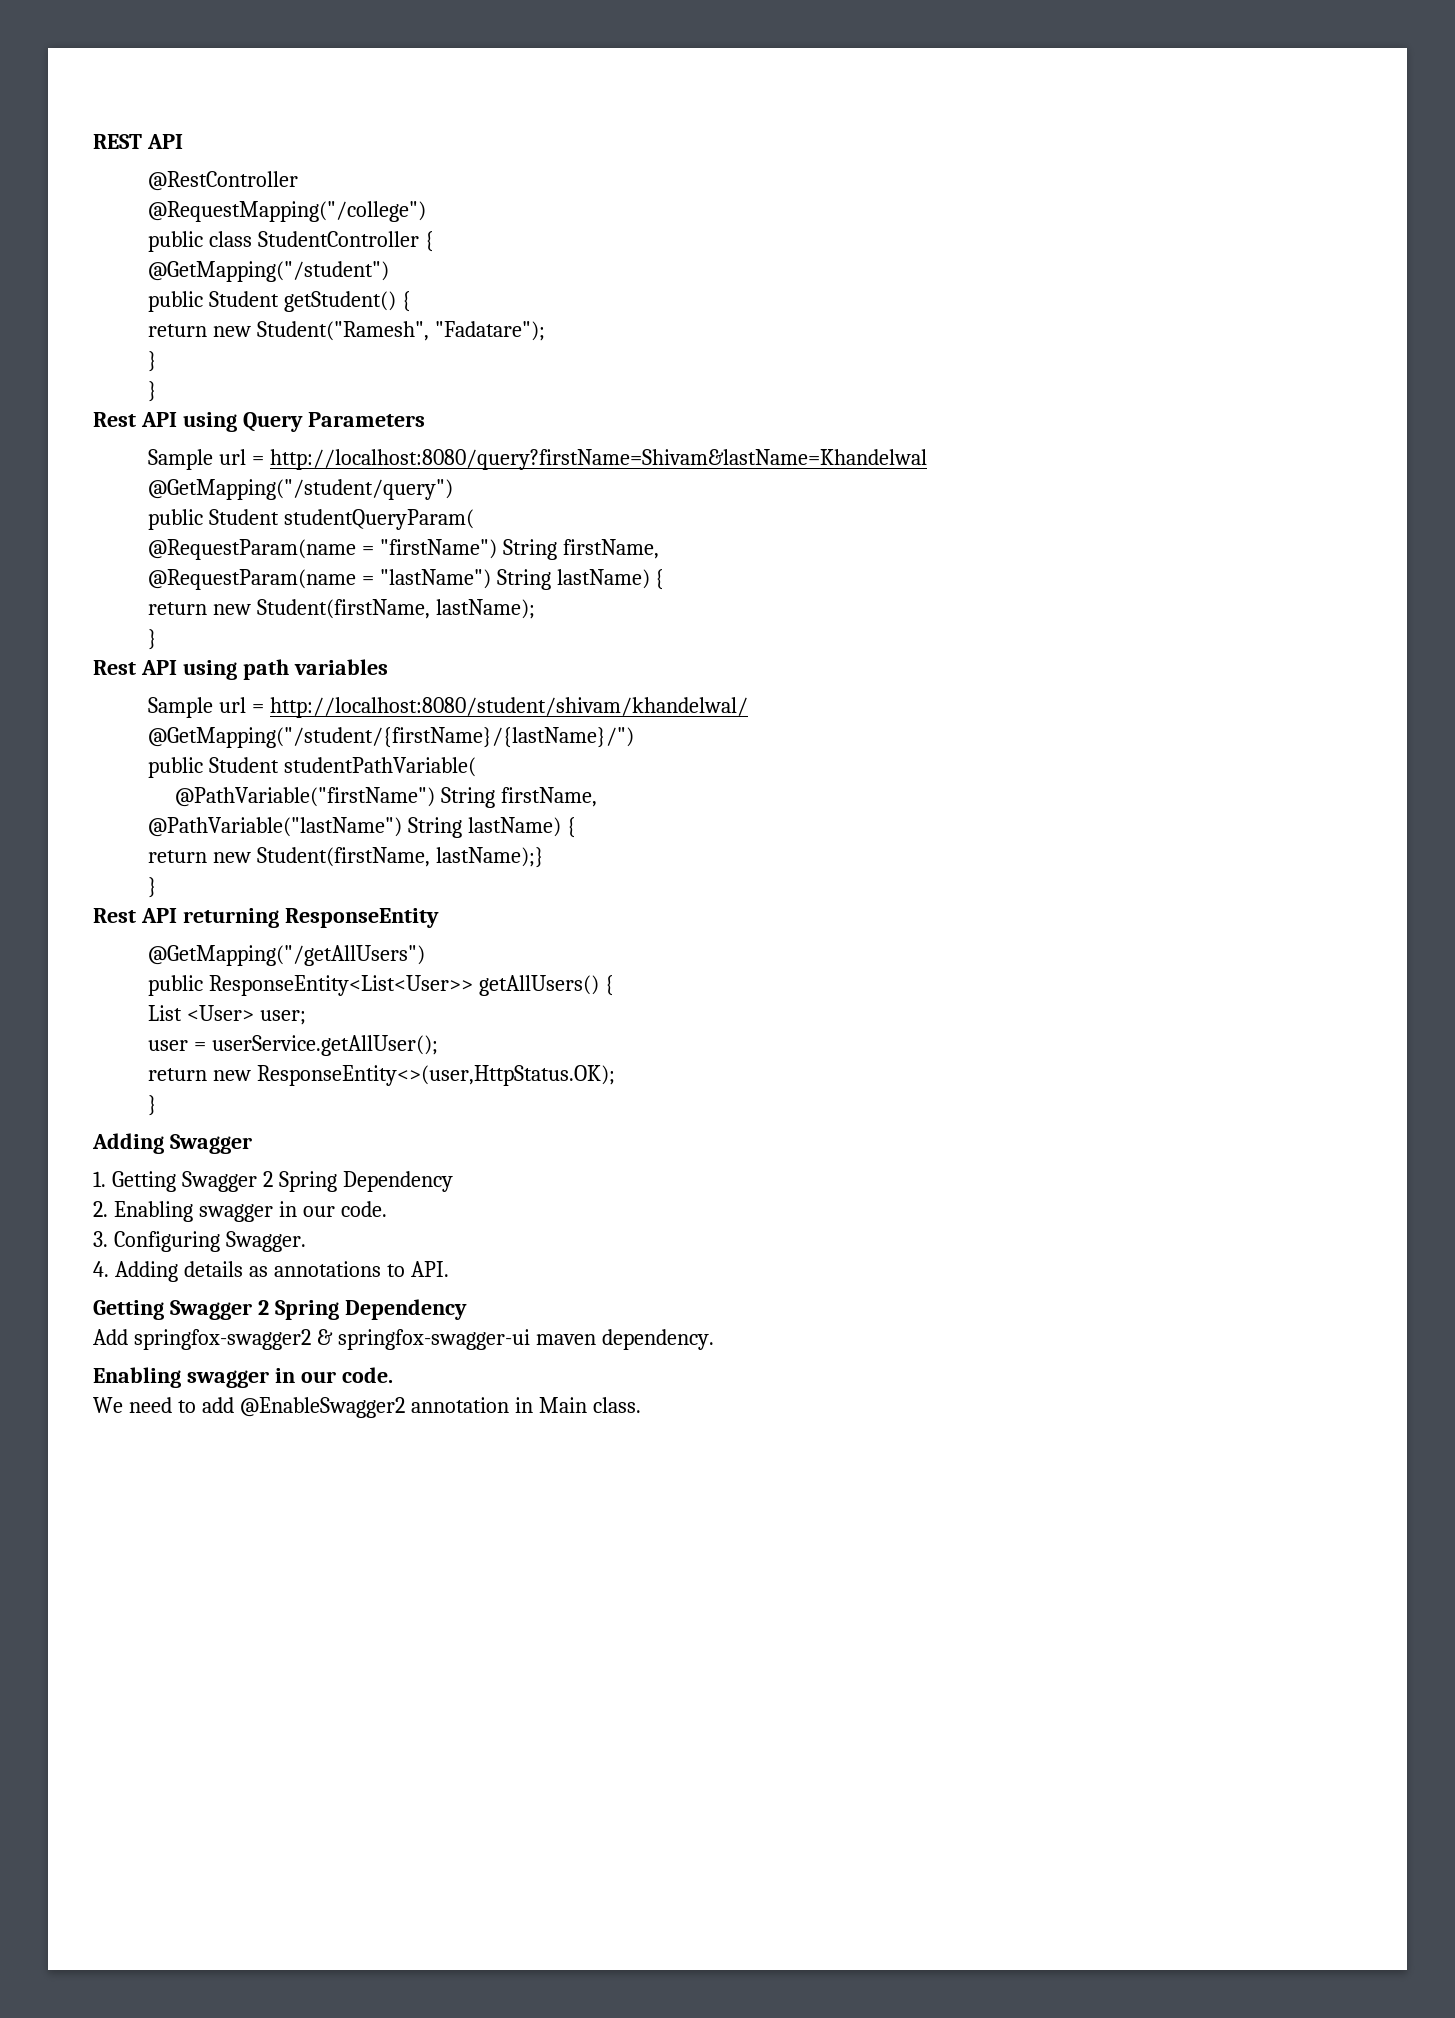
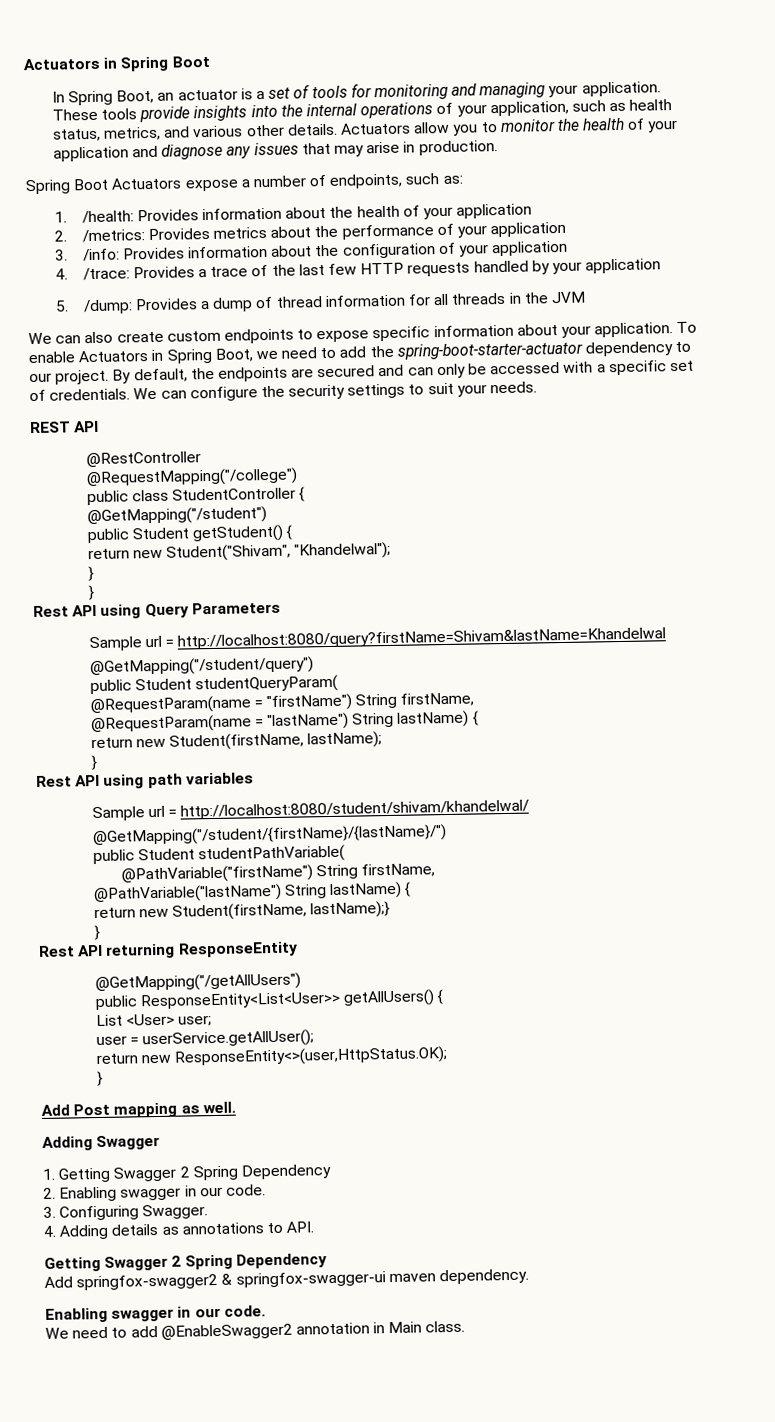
(93, 141) none -> [23,55,210,72] [51,81,661,106] [51,99,673,123] [52,117,679,142] [52,140,498,162] [25,173,463,195] [53,203,533,224] [53,221,567,243] [54,240,569,262] [54,258,662,281] [54,291,586,315] [28,321,698,345] [28,341,692,364] [29,360,694,385] [29,381,538,402] Actuators in Spring Boot // In Spring Boot, an actuator is a set of tools for monitoring and managing your application. These tools provide insights into the internal operations of your application, such as health status, metrics, and various other details. Actuators allow you to monitor the health of your application and diagnose any issues that may arise in production. // Spring Boot Actuators expose a number of endpoints, such as: // 1. /health: Provides information about the health of your application // 2. /metrics: Provides metrics about the performance of your application // 3. /info: Provides information about the configuration of your application // 4. /trace: Provides a trace of the last few HTTP requests handled by your application // 5. /dump: Provides a dump of thread information for all threads in the JVM // We can also create custom endpoints to expose specific information about your application. To enable Actuators in Spring Boot, we need to add the spring-boot-starter-actuator dependency to our project. By default, the endpoints are secured and can only be accessed with a specific set of credentials. We can configure the security settings to suit your needs. //
[256,321,545,341] Student("Ramesh", "Fadatare"); -> [166,541,392,562] Student("Shivam", "Khandelwal");
(157, 1105) none -> [41,1101,236,1118] // Add Post mapping as well.

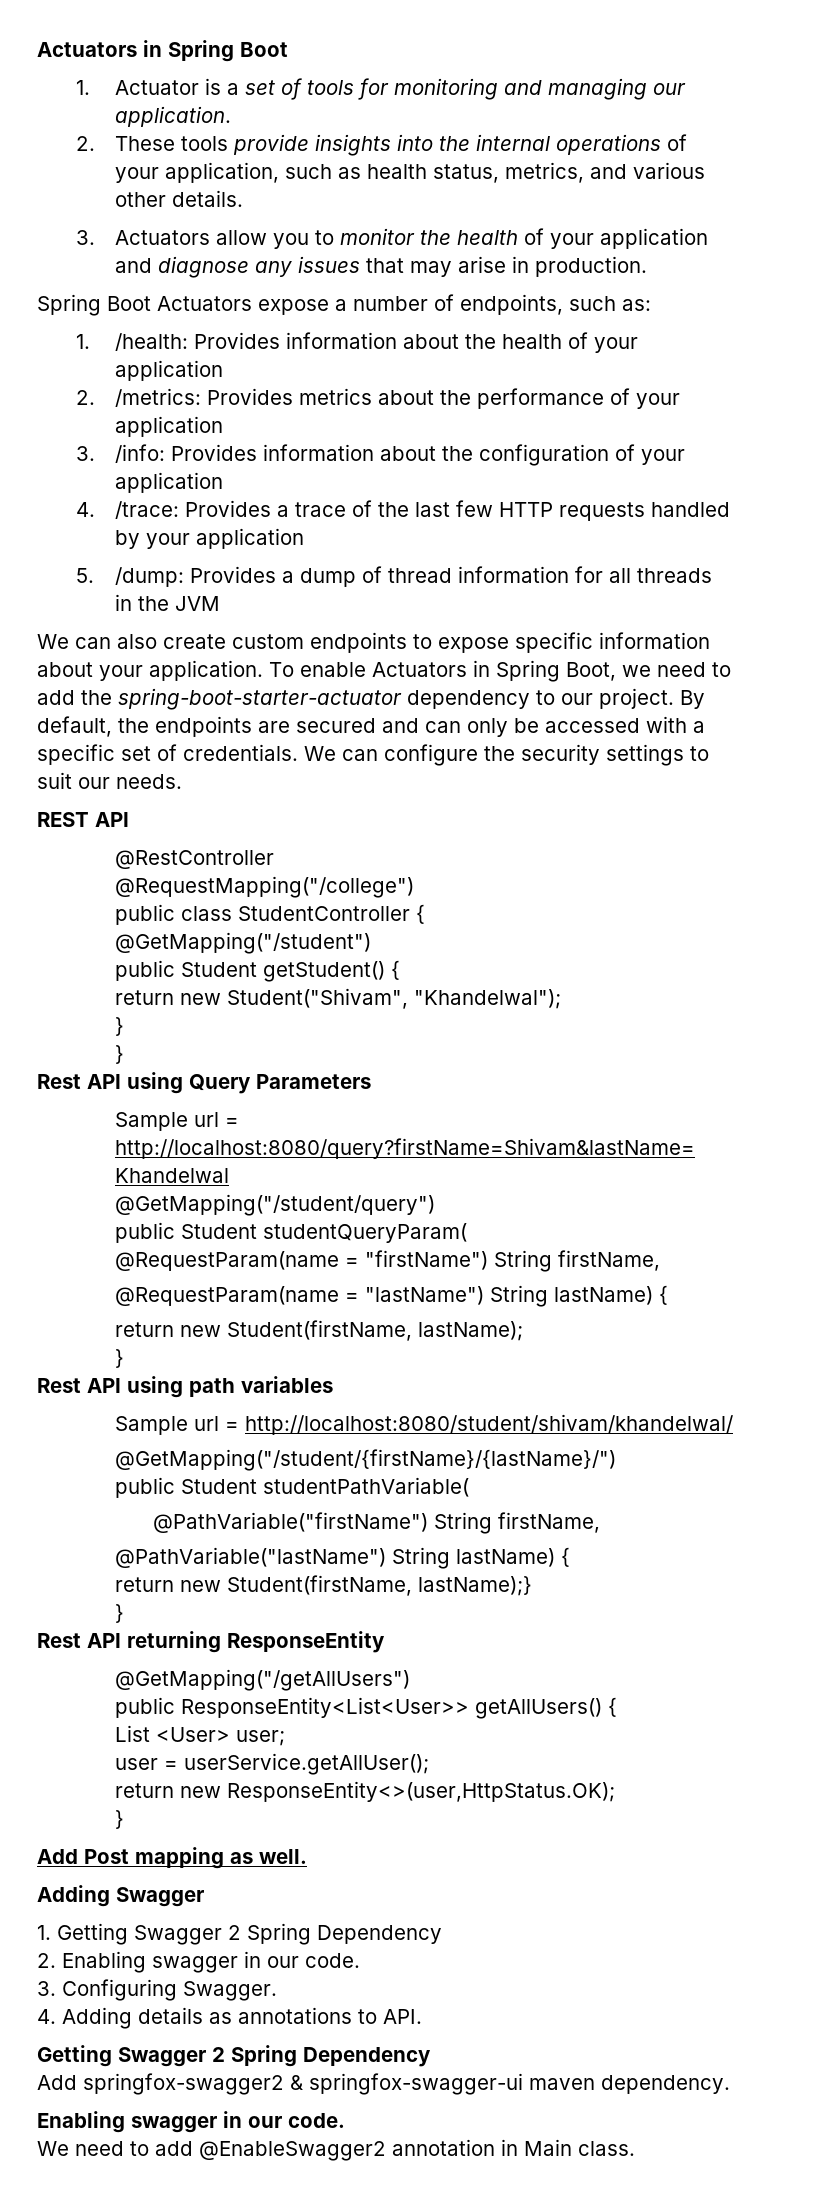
[51,89,238,106] In Spring Boot, an actuator -> [75,80,199,95] 1. Actuator
[548,81,661,98] your application. -> [652,83,686,95] [114,106,231,127] [75,136,95,151] our application. // 2.
(338, 129) none -> [75,230,95,245] // 3.
[456,384,487,397] your -> [78,777,110,789] our

